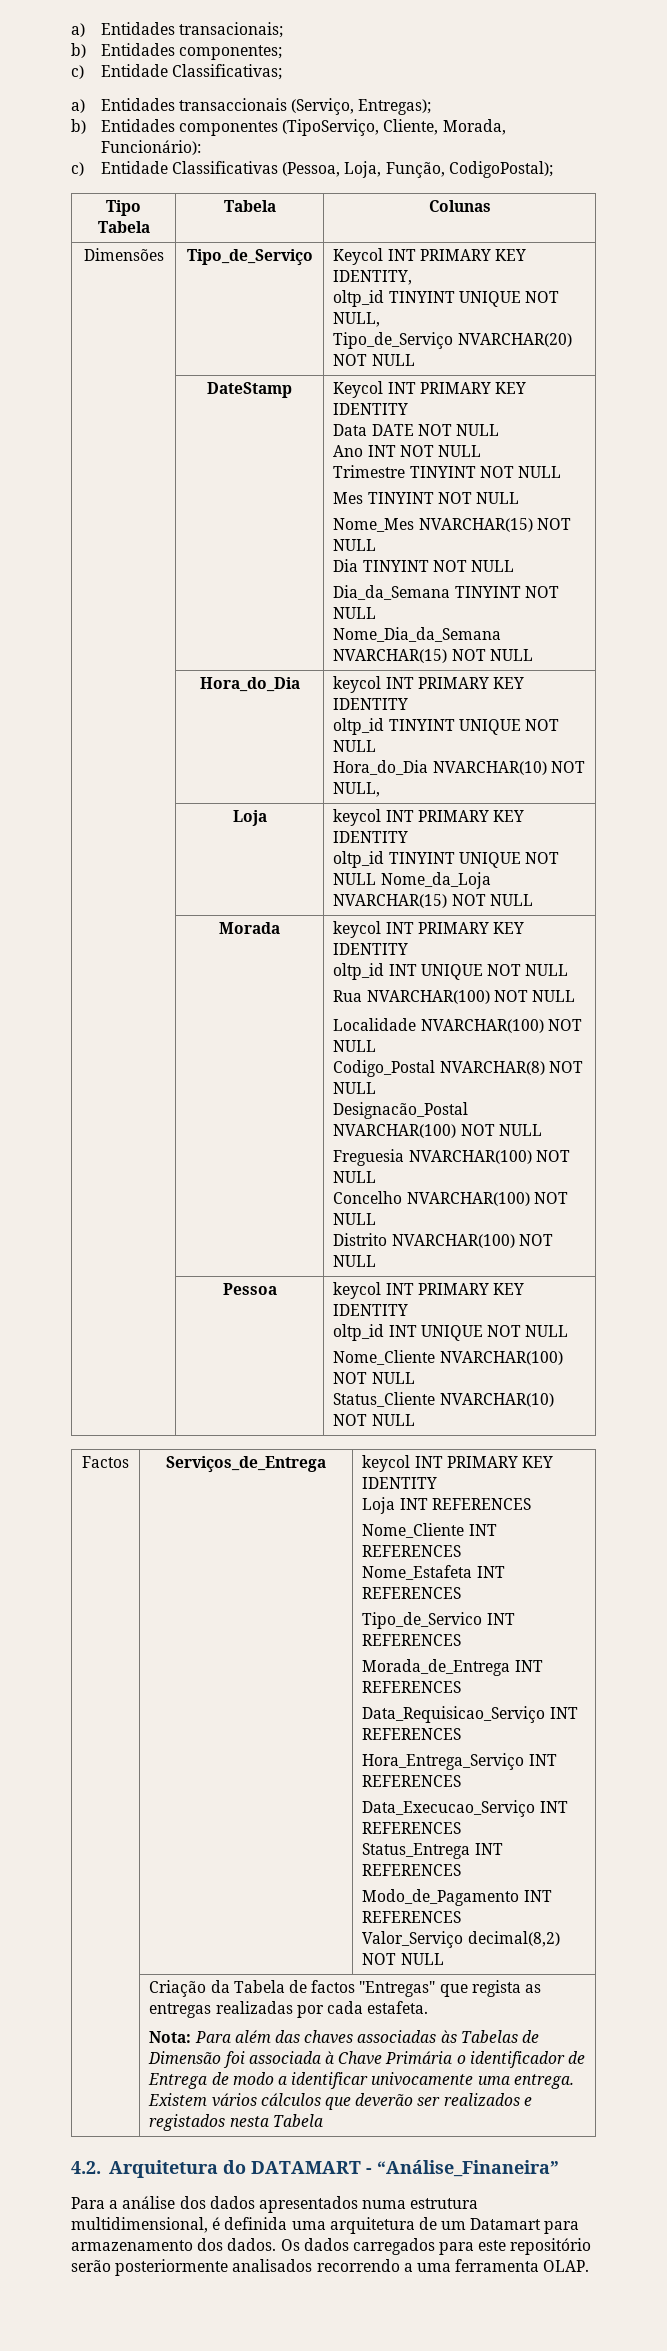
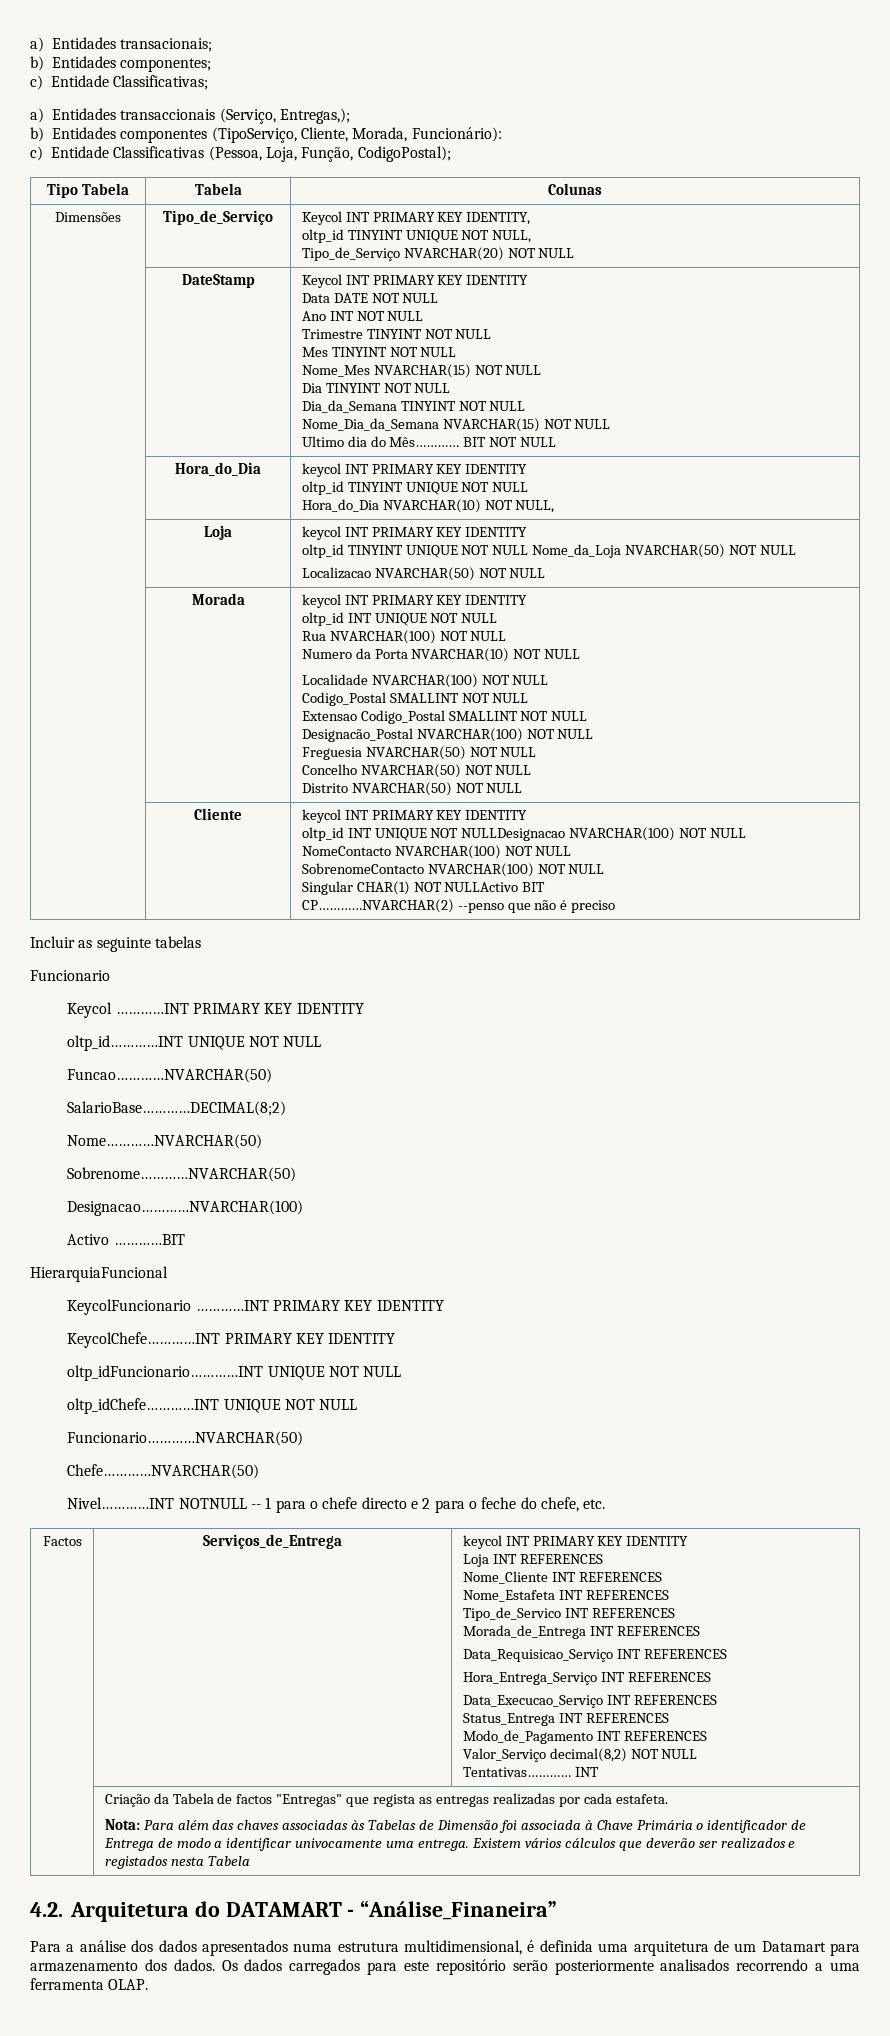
[358,99,432,115] Entregas); -> [279,108,350,124] Entregas,);
(533, 655) none -> [301,436,557,447] // Ultimo dia do Mês………… BIT NOT NULL
[333,894,448,908] NVARCHAR(15) -> [625,544,797,558] [301,567,475,581] NVARCHAR(50) NOT NULL // Localizacao NVARCHAR(50)
(576, 996) none -> [301,648,581,662] // Numero da Porta NVARCHAR(10) NOT NULL
[439,1061,545,1075] NVARCHAR(8) -> [389,693,529,703] [301,710,518,724] SMALLINT NOT NULL // Extensao Codigo_Postal SMALLINT
[408,1150,532,1164] NVARCHAR(100) -> [365,746,466,760] NVARCHAR(50)
[406,1192,530,1206] NVARCHAR(100) -> [360,764,461,778] NVARCHAR(50)
[391,1234,553,1248] [333,1255,377,1267] [222,1283,277,1295] [333,1282,525,1299] [333,1304,409,1316] [333,1324,569,1341] [333,1350,563,1365] [333,1372,415,1384] [333,1392,554,1407] [333,1414,415,1426] NVARCHAR(100) NOT NULL // | Pessoa | keycol INT PRIMARY KEY IDENTITY // oltp_id INT UNIQUE NOT NULL // Nome_Cliente NVARCHAR(100) NOT NULL // Status_Cliente NVARCHAR(10) NOT NULL -> [351,782,523,796] [194,808,242,820] [301,809,528,823] [301,827,747,841] [301,845,572,859] [301,863,605,877] [301,881,546,895] [301,899,616,913] [30,936,201,952] [30,970,110,981] [67,1002,364,1018] [67,1035,322,1051] [67,1068,273,1083] [67,1101,287,1116] [67,1134,263,1149] [67,1167,297,1182] [67,1200,304,1216] [67,1234,185,1245] [30,1266,168,1282] [67,1299,444,1315] [67,1332,396,1348] [67,1365,402,1381] [67,1398,358,1414] [67,1431,304,1446] [67,1464,260,1479] [67,1497,606,1513] NVARCHAR(50) NOT NULL // | Cliente | keycol INT PRIMARY KEY IDENTITY // oltp_id INT UNIQUE NOT NULLDesignacao NVARCHAR(100) NOT NULL // NomeContacto NVARCHAR(100) NOT NULL // SobrenomeContacto NVARCHAR(100) NOT NULL // Singular CHAR(1) NOT NULLActivo BIT // CP…………NVARCHAR(2) --penso que não é preciso // Incluir as seguinte tabelas // Funcionario // Keycol …………INT PRIMARY KEY IDENTITY // oltp_id…………INT UNIQUE NOT NULL // Funcao…………NVARCHAR(50) // SalarioBase…………DECIMAL(8;2) // Nome…………NVARCHAR(50) // Sobrenome…………NVARCHAR(50) // Designacao…………NVARCHAR(100) // Activo …………BIT // HierarquiaFuncional // KeycolFuncionario …………INT PRIMARY KEY IDENTITY // KeycolChefe…………INT PRIMARY KEY IDENTITY // oltp_idFuncionario…………INT UNIQUE NOT NULL // oltp_idChefe…………INT UNIQUE NOT NULL // Funcionario…………NVARCHAR(50) // Chefe…………NVARCHAR(50) // Nivel…………INT NOTNULL -- 1 para o chefe directo e 2 para o feche do chefe, etc.
(444, 1959) none -> [462,1767,599,1777] // Tentativas………… INT

